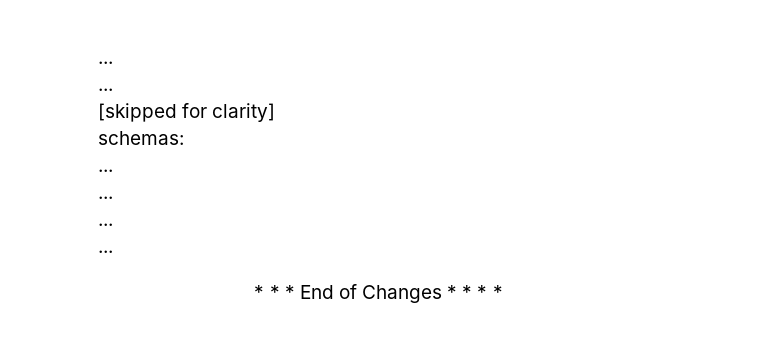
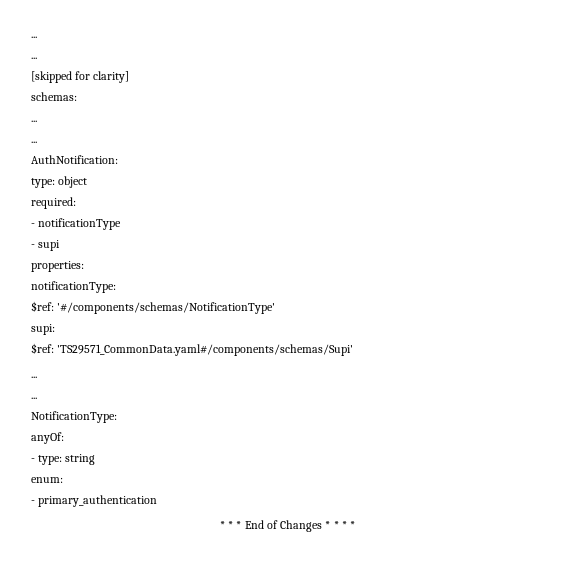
[98,223,113,226] [98,250,113,253] ... // ... -> [31,155,118,164] [31,176,88,188] [31,197,76,209] [31,218,122,230] [31,240,61,251] [31,261,84,272] [31,281,116,293] [31,301,276,314] [31,324,55,335] [31,343,354,356] [31,376,37,378] [31,397,37,399] [31,411,117,423] [31,432,64,444] [31,454,96,465] [31,477,63,483] [31,495,158,507] AuthNotification: // type: object // required: // - notificationType // - supi // properties: // notificationType: // $ref: '#/components/schemas/NotificationType' // supi: // $ref: 'TS29571_CommonData.yaml#/components/schemas/Supi' // ... // ... // NotificationType: // anyOf: // - type: string // enum: // - primary_authentication

